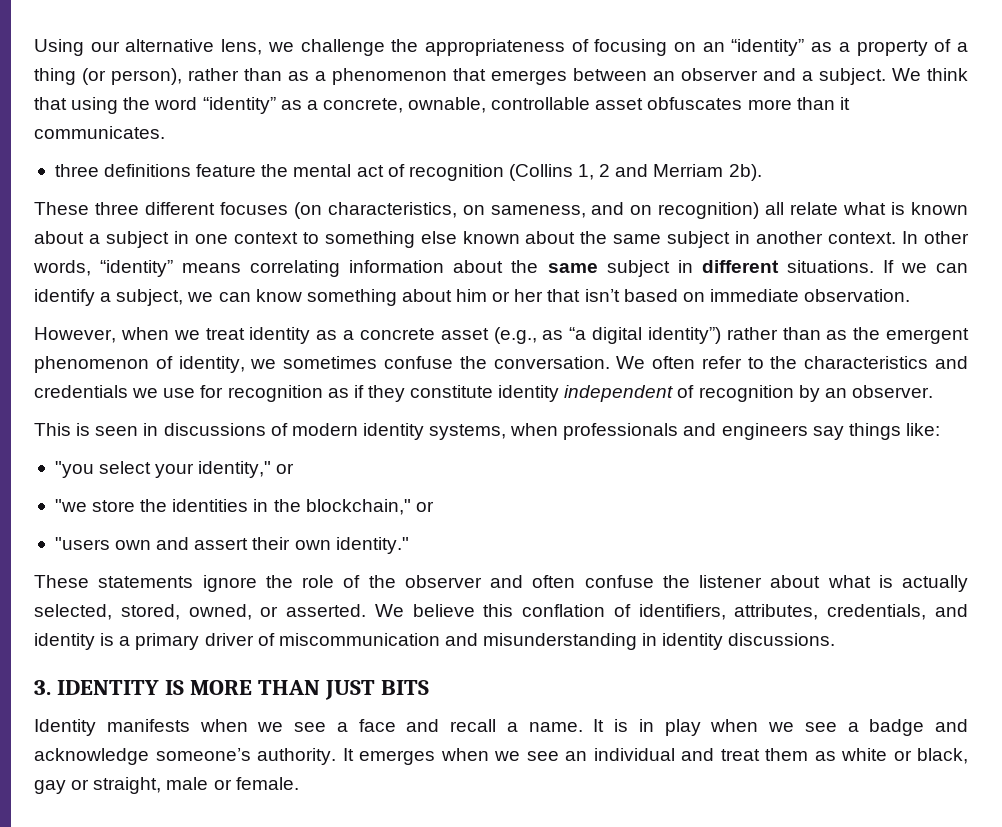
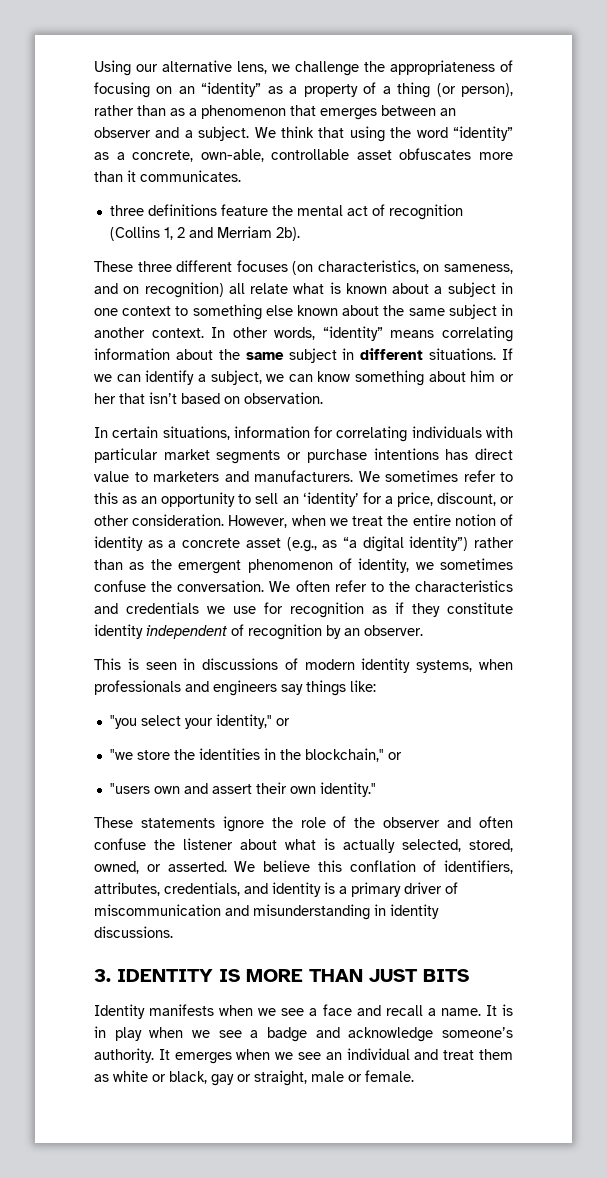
[408,97,487,113] ownable, -> [200,149,264,162] own-able,
[709,289,799,302] immediate -> (240, 400) none
[34,327,245,343] However, when we treat -> [94,426,513,442] [94,448,513,464] [94,470,513,482] [94,492,514,507] [94,514,513,528] In certain situations, information for correlating individuals with particular market segments or purchase intentions has direct value to marketers and manufacturers. We sometimes refer to this as an opportunity to sell an ‘identity’ for a price, discount, or other consideration. However, when we treat the entire notion of

